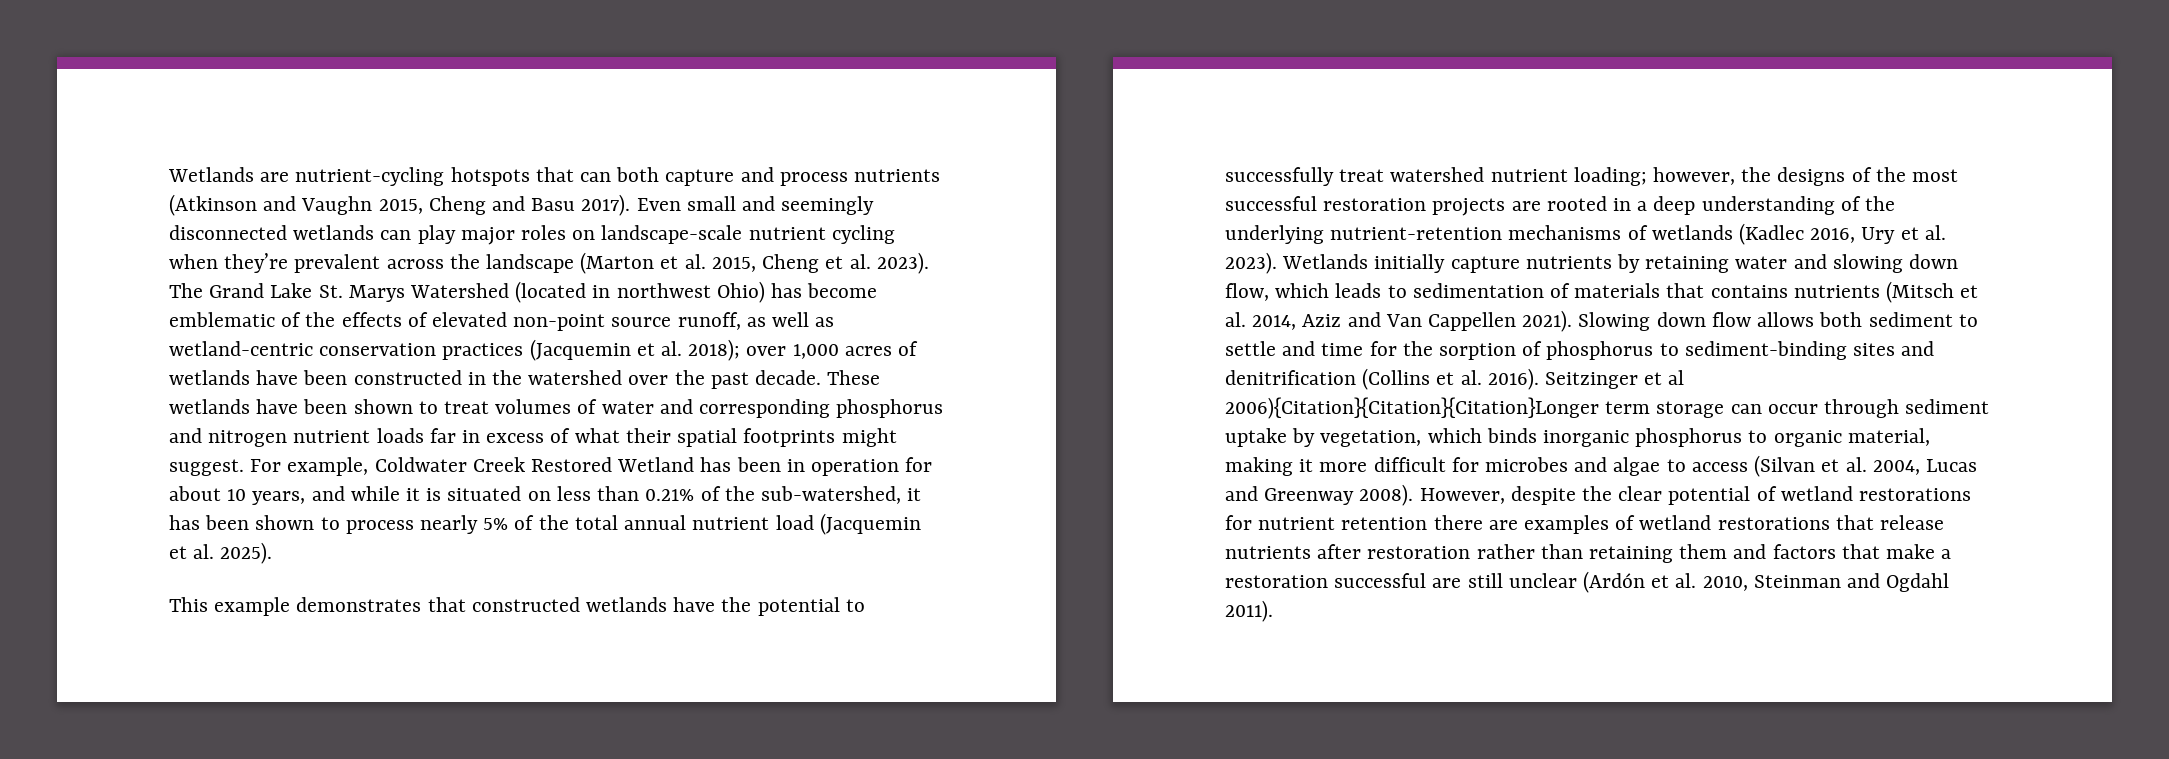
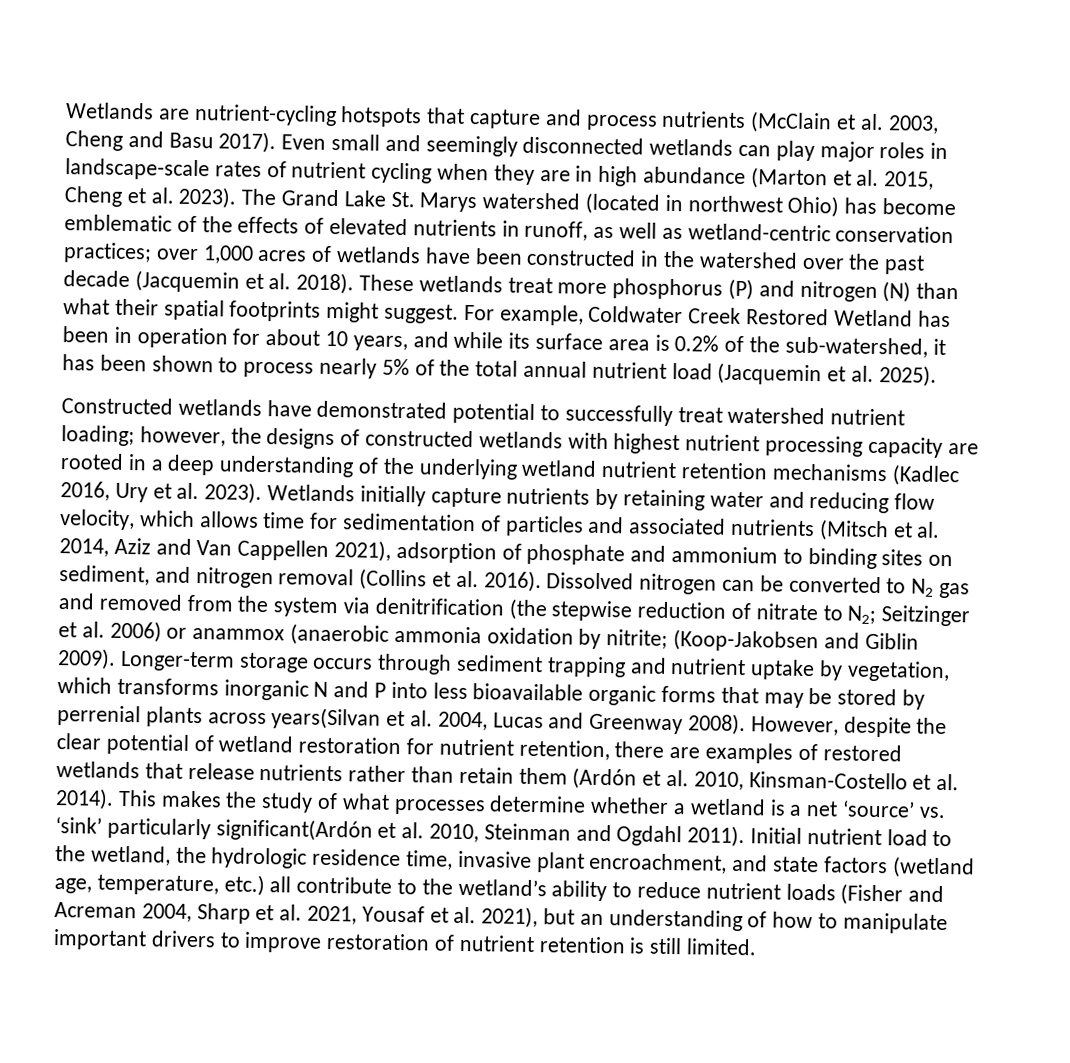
[580,167,660,182] can both -> (466, 115) none
[169,194,423,216] (Atkinson and Vaughn 2015, -> [750,111,939,134] (McClain et al. 2003,
[572,225,895,244] [169,253,575,273] on landscape-scale nutrient cycling when they’re prevalent across the landscape -> [930,142,949,160] [65,158,747,187] in landscape-scale rates of nutrient cycling when they are in high abundance
[410,283,510,298] Watershed -> [482,192,581,210] watershed
[513,314,672,331] non-point source -> [412,219,520,237] nutrients in
[442,339,741,361] practices (Jacquemin et al. 2018); -> [63,242,152,264] practices;
[755,370,881,385] [169,399,944,418] [169,428,571,447] decade. These wetlands have been shown to treat volumes of water and corresponding phosphorus and nitrogen nutrient loads far in excess of -> [63,270,960,303] decade (Jacquemin et al. 2018). These wetlands treat more phosphorus (P) and nitrogen (N) than
[406,486,695,501] it is situated on less than 0.21% -> [508,332,720,352] its surface area is 0.2%
[169,597,752,616] This example demonstrates that constructed wetlands have the -> [61,397,448,419] Constructed wetlands have demonstrated
[1875,167,1959,182] [1225,196,1506,216] the most successful restoration projects -> [365,429,943,458] constructed wetlands with highest nutrient processing capacity
[1330,225,1733,240] nutrient-retention mechanisms of wetlands -> [521,459,888,482] wetland nutrient retention mechanisms
[1832,254,1959,273] [1225,283,1788,301] slowing down flow, which leads to sedimentation of materials that contains -> [809,492,936,514] [59,509,727,537] reducing flow velocity, which allows time for sedimentation of particles and associated
[1522,310,1978,332] [1225,341,1935,360] [1225,368,1685,390] [1225,397,1990,419] [1225,428,1930,447] [1225,455,1816,477] 2021). Slowing down flow allows both sediment to settle and time for the sorption of phosphorus to sediment-binding sites and denitrification (Collins et al. 2016). Seitzinger et al 2006){Citation}{Citation}{Citation}Longer term storage can occur through sediment uptake by vegetation, which binds inorganic phosphorus to organic material, making it more difficult for microbes and algae to access (Silvan -> [334,540,954,570] [59,565,971,599] [58,593,971,627] [58,620,919,653] [57,648,950,683] [57,677,926,710] [57,705,382,730] 2021), adsorption of phosphate and ammonium to binding sites on sediment, and nitrogen removal (Collins et al. 2016). Dissolved nitrogen can be converted to N2 gas and removed from the system via denitrification (the stepwise reduction of nitrate to N2; Seitzinger et al. 2006) or anammox (anaerobic ammonia oxidation by nitrite; (Koop-Jakobsen and Giblin 2009). Longer-term storage occurs through sediment trapping and nutrient uptake by vegetation, which transforms inorganic N and P into less bioavailable organic forms that may be stored by perrenial plants across years(Silvan
[1859,488,1972,501] restorations -> [298,736,402,755] restoration
[1341,517,1428,530] retention -> [518,739,610,761] retention,
[1639,515,1830,530] wetland restorations -> [822,744,902,762] [56,761,140,779] restored wetlands
[1317,544,1952,563] [1225,571,1646,593] after restoration rather than retaining them and factors that make a restoration successful are still unclear (Ardón -> [348,765,960,791] [55,788,946,819] [55,817,373,842] rather than retain them (Ardón et al. 2010, Kinsman-Costello et al. 2014). This makes the study of what processes determine whether a wetland is a net ‘source’ vs. ‘sink’ particularly significant(Ardón
(1273, 611) none -> [750,827,953,847] [55,845,975,879] [54,874,945,906] [54,901,948,935] [53,928,758,956] Initial nutrient load to the wetland, the hydrologic residence time, invasive plant encroachment, and state factors (wetland age, temperature, etc.) all contribute to the wetland’s ability to reduce nutrient loads (Fisher and Acreman 2004, Sharp et al. 2021, Yousaf et al. 2021), but an understanding of how to manipulate important drivers to improve restoration of nutrient retention is still limited.

